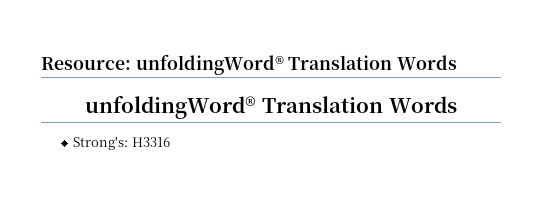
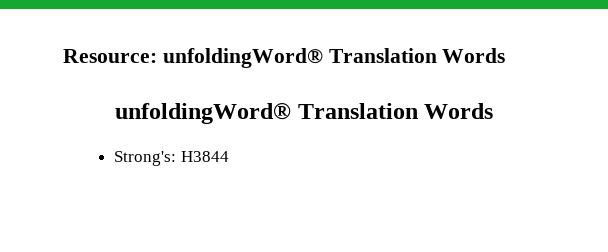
[131,137,170,147] H3316 -> [180,151,229,162] H3844

